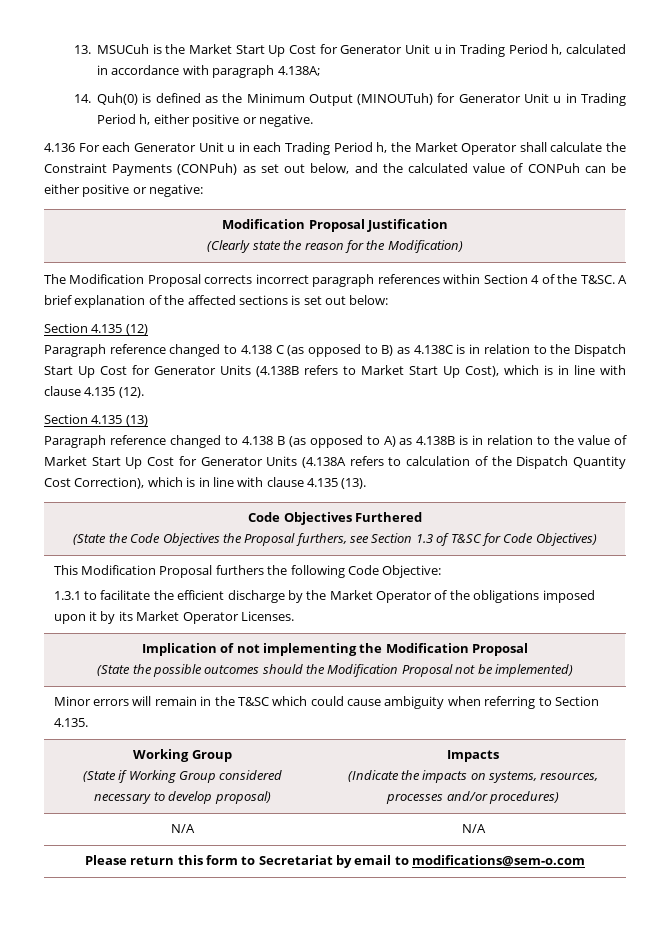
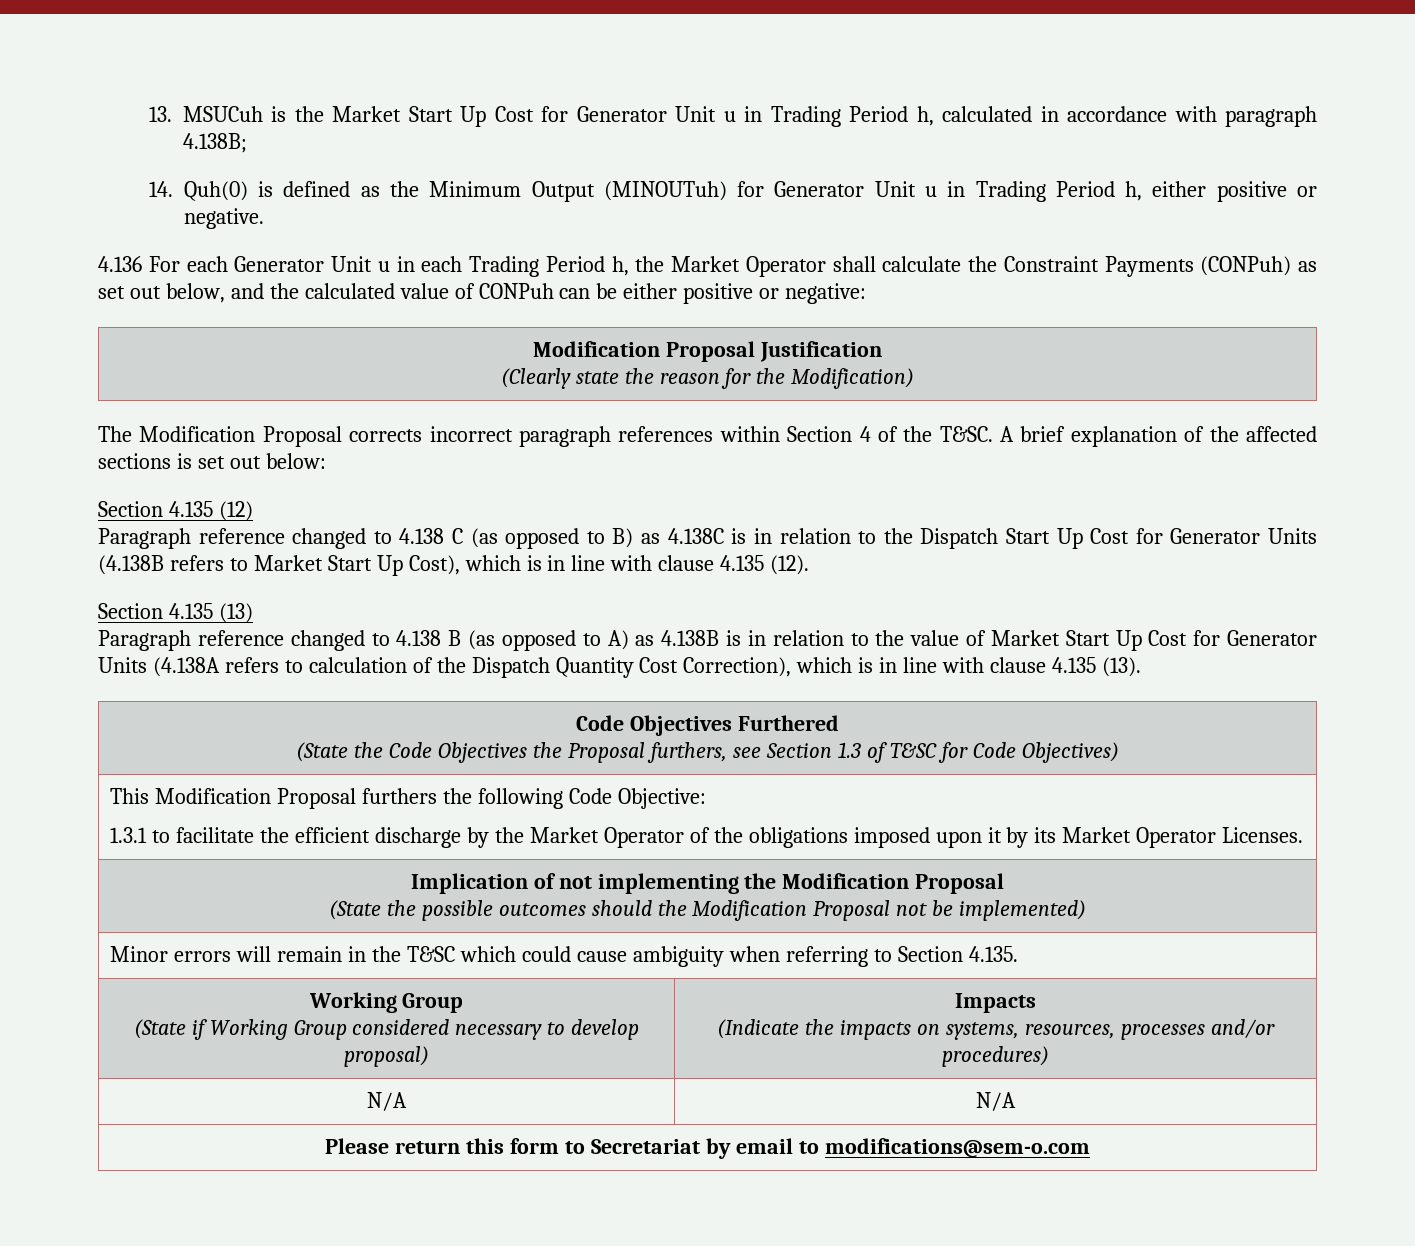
[277,66,320,76] 4.138A; -> [182,133,247,153] 4.138B;

